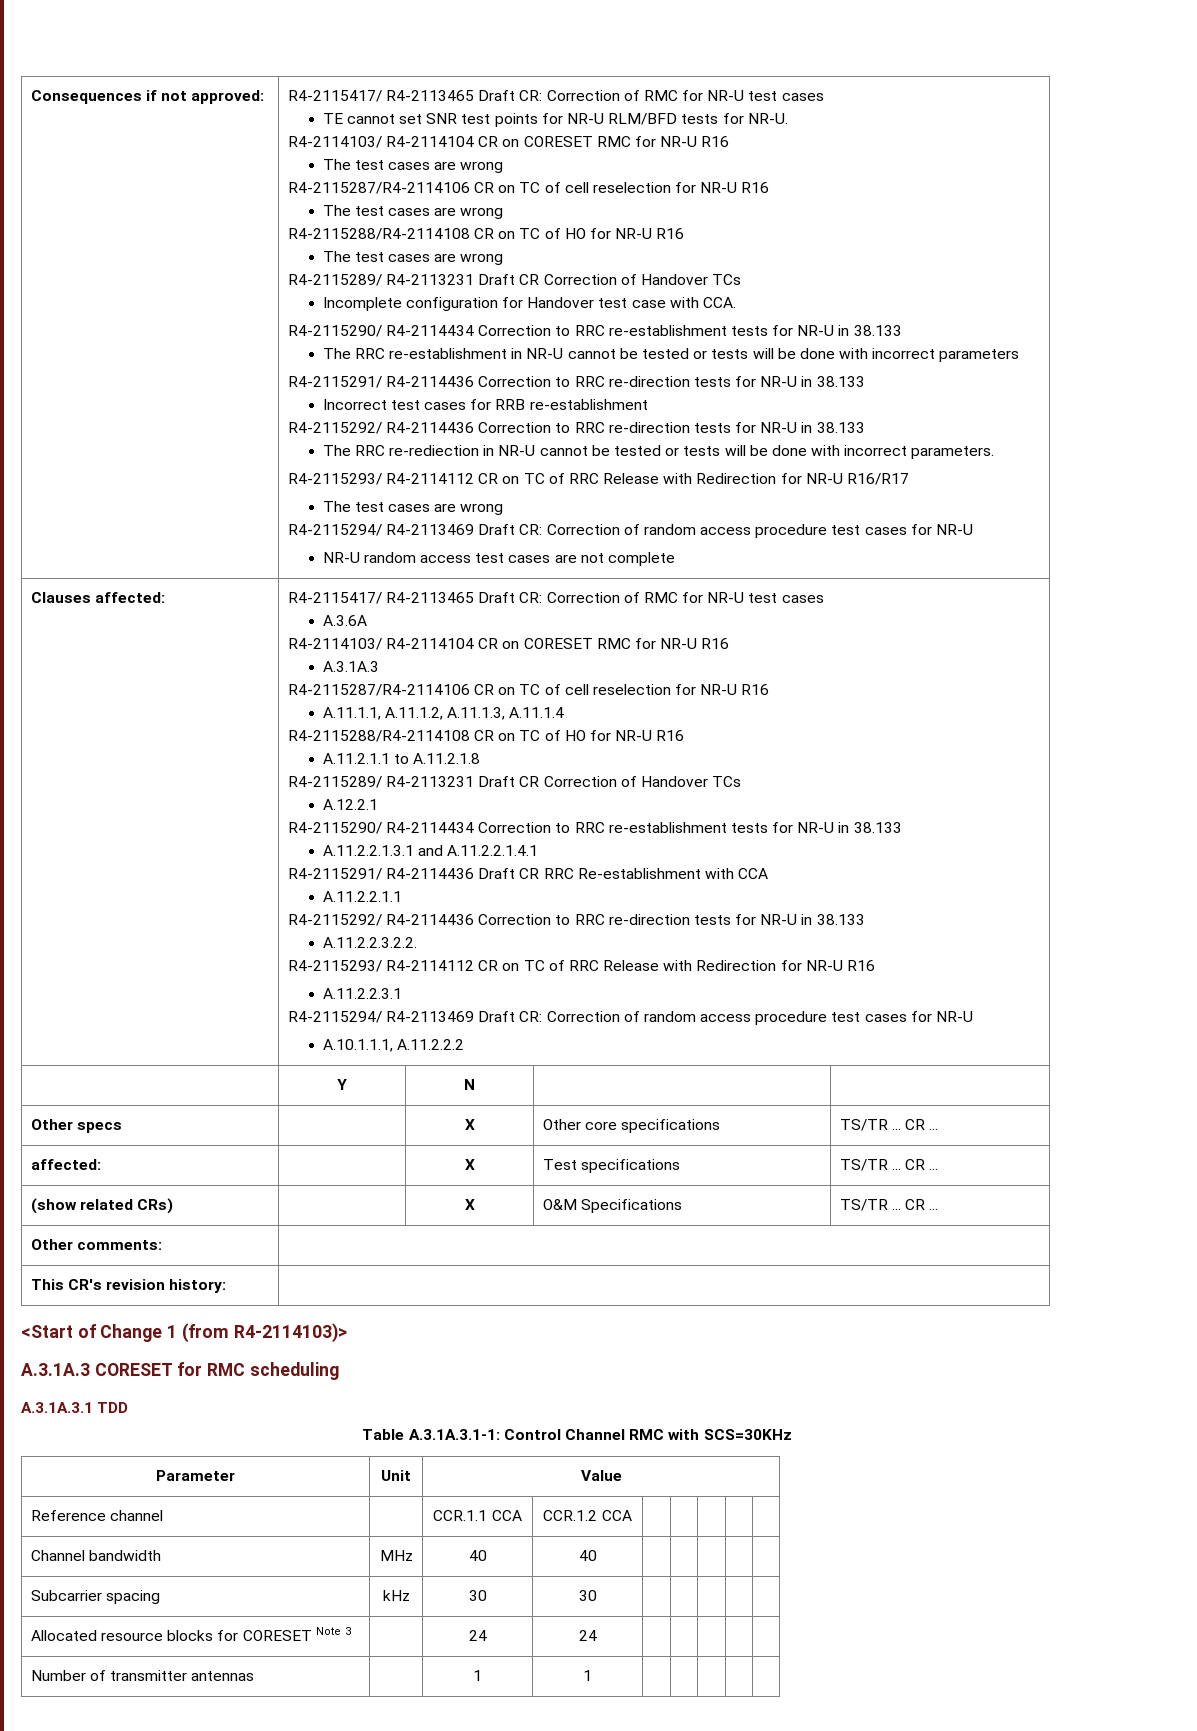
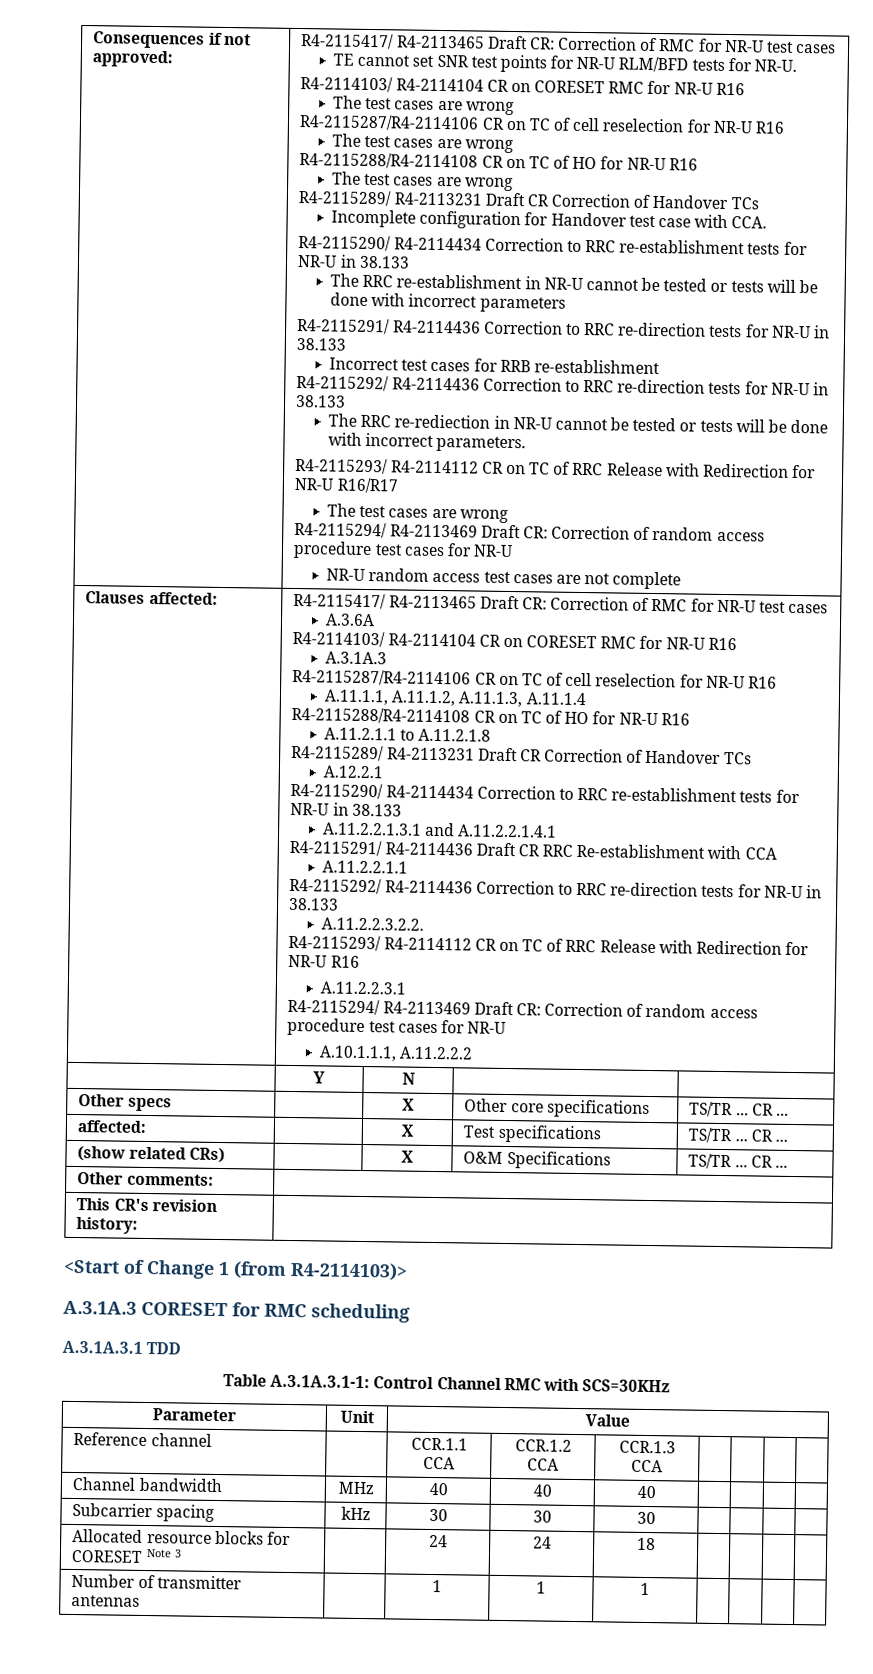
(632, 1515) none -> [618,1440,676,1454] [631,1459,663,1473] CCR.1.3 CCA
(597, 1555) none -> [636,1485,656,1499] 40
(597, 1595) none -> [636,1511,656,1525] 30
(597, 1635) none -> [636,1537,656,1551] 18
(592, 1675) none -> [640,1582,650,1596] 1

